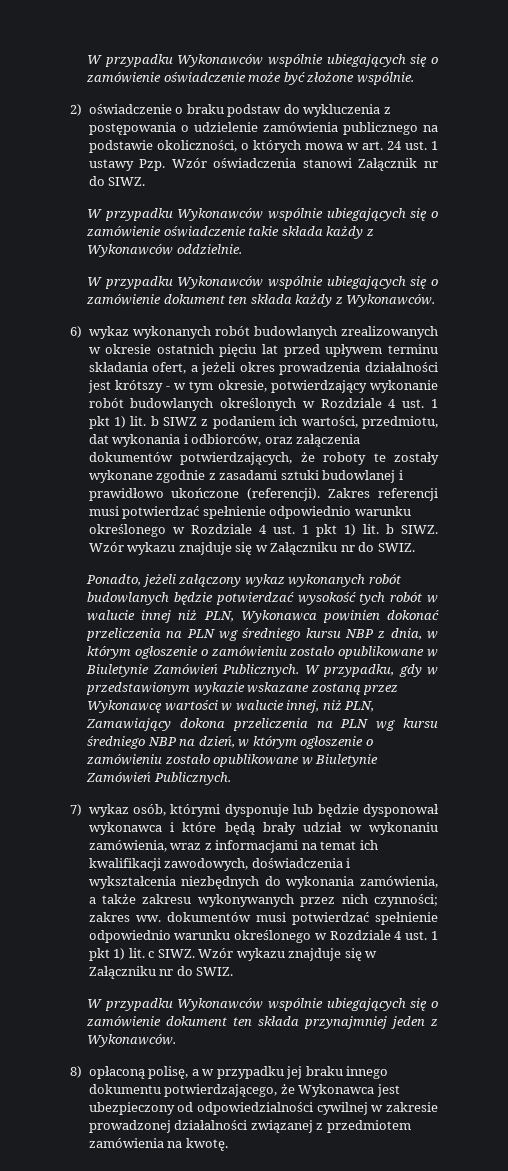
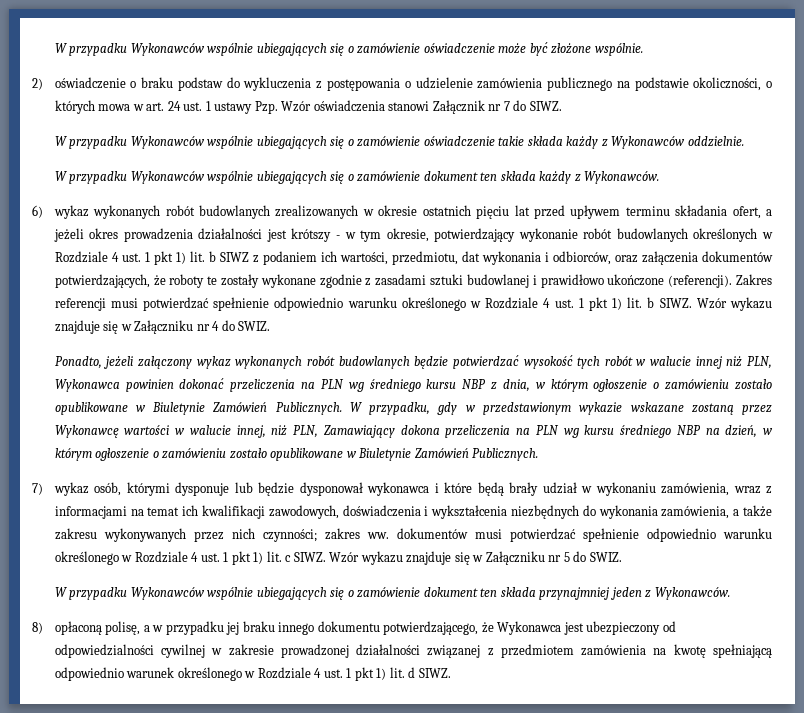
(438, 164) none -> [503,101,510,111] 7
(355, 548) none -> [212,321,220,331] 4
(174, 972) none -> [563,552,570,562] 5
[185,1138,228,1151] kwotę. -> [673,644,773,658] [54,667,451,681] kwotę spełniającą odpowiednio warunek określonego w Rozdziale 4 ust. 1 pkt 1) lit. d SIWZ.

